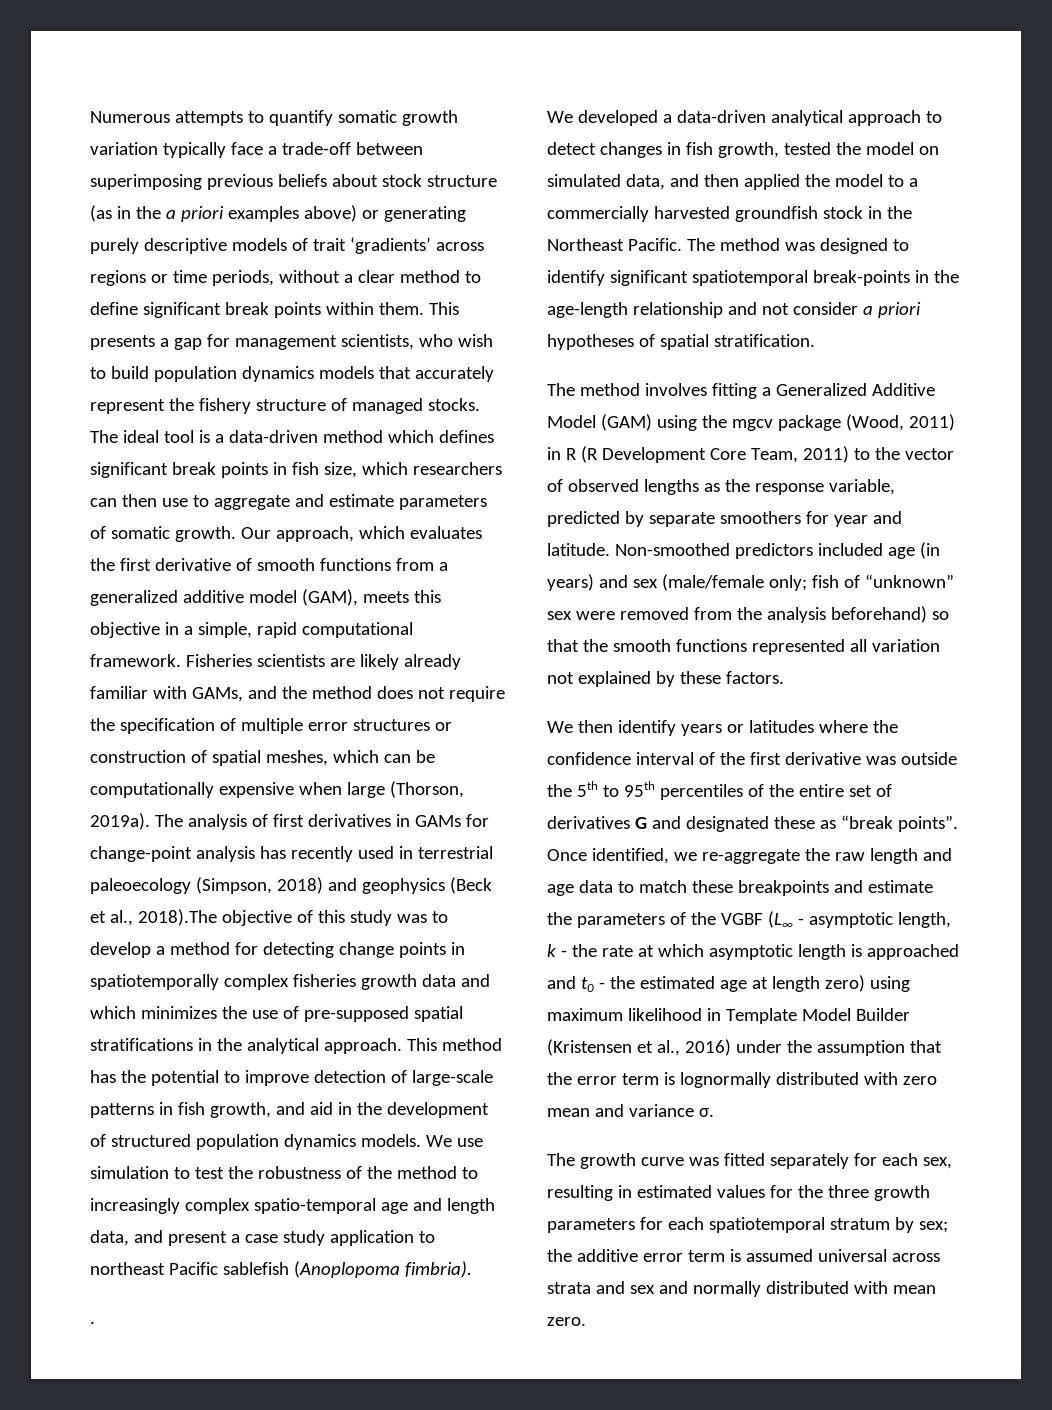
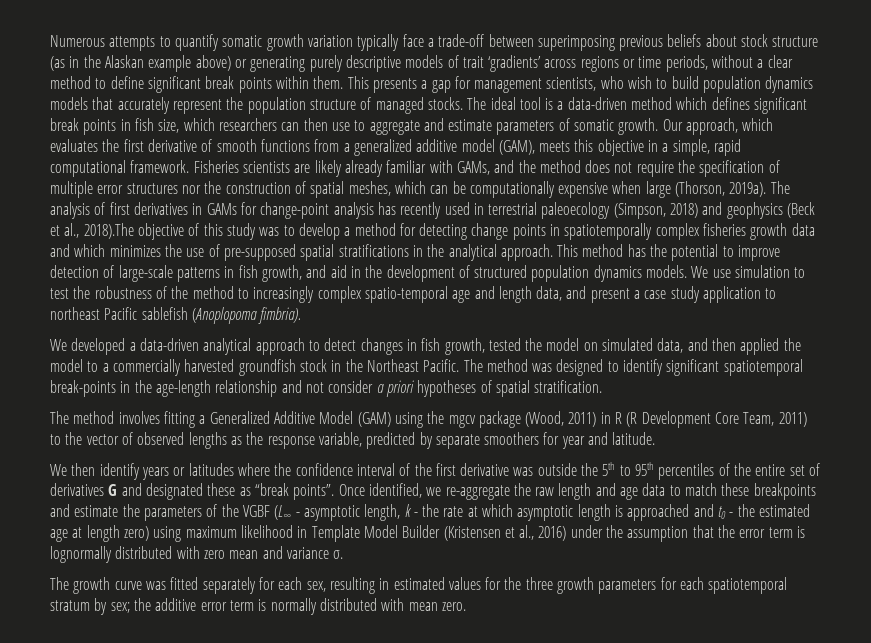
[165,206,299,222] a priori examples -> [104,55,192,72] Alaskan example
[198,398,251,414] fishery -> [247,97,306,114] population
[434,722,452,731] or -> [181,181,222,194] nor the
[90,1321,95,1324] // . -> (302, 315) none
[614,542,940,559] [547,574,954,591] [547,606,949,623] [547,639,940,655] [547,671,784,687] Non-smoothed predictors included age (in years) and sex (male/female only; fish of “unknown” sex were removed from the analysis beforehand) so that the smooth functions represented all variation not explained by these factors. -> (656, 438) none
[745,1249,940,1262] [547,1281,688,1294] assumed universal across strata and sex and -> (267, 605) none

